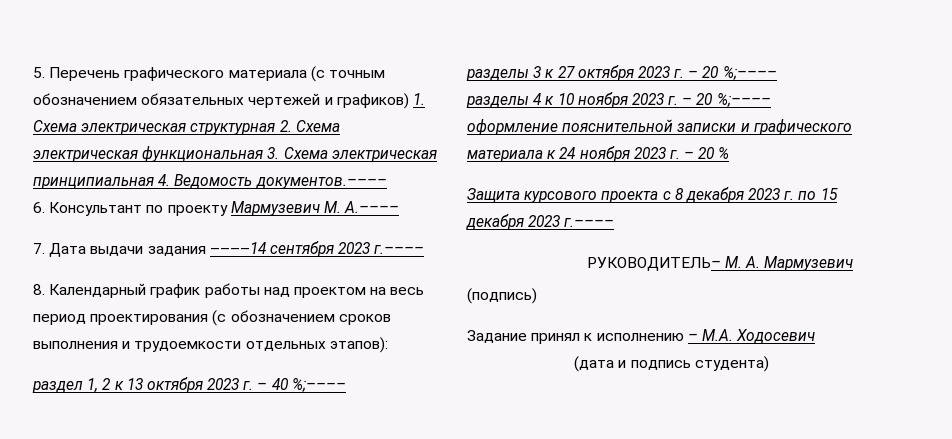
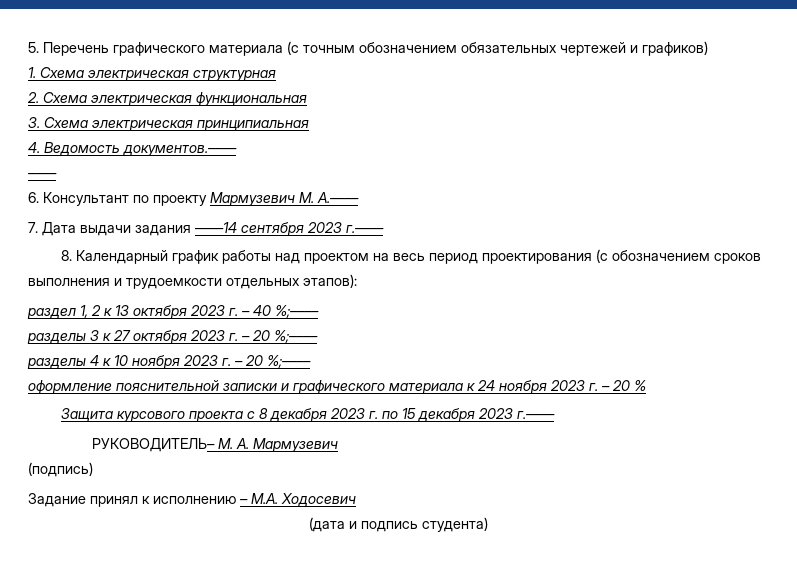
(409, 101) none -> (708, 48) //
(276, 129) none -> (276, 75) //
(264, 154) none -> (307, 99) //
(154, 183) none -> (309, 125) //
(387, 183) none -> [28,173,57,178] // ––––

